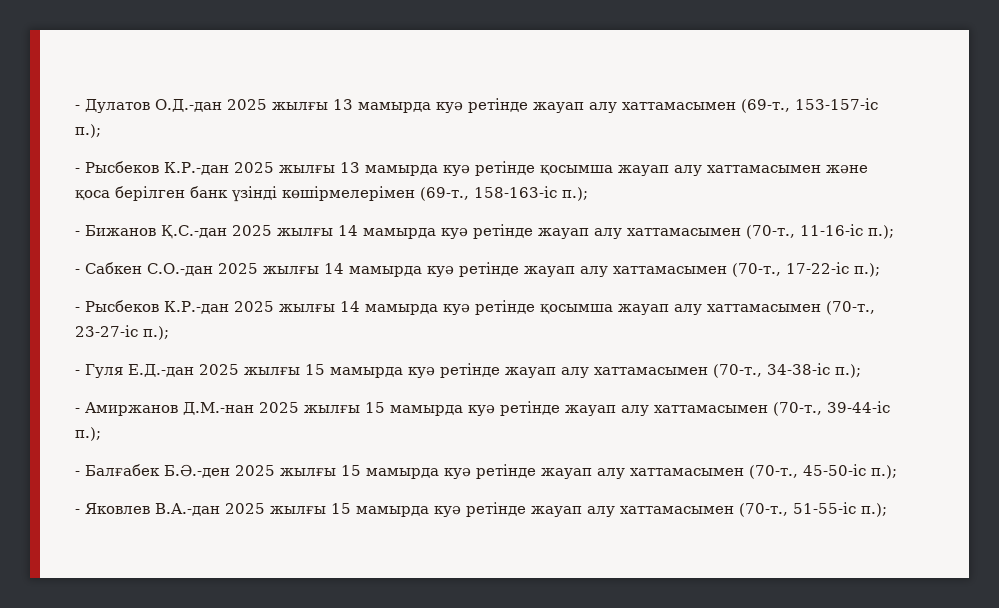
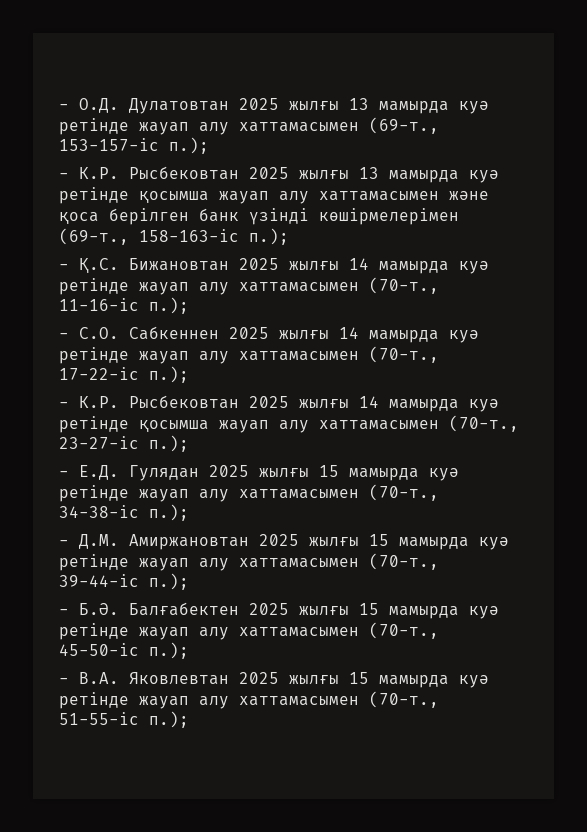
[75,99,222,113] - Дулатов О.Д.-дан -> [59,98,229,114] - О.Д. Дулатовтан
[85,161,229,175] Рысбеков К.Р.-дан -> [79,166,239,180] К.Р. Рысбековтан
[85,225,227,239] Бижанов Қ.С.-дан -> [79,258,229,273] Қ.С. Бижановтан
[85,262,213,276] Сабкен С.О.-дан -> [79,326,219,340] С.О. Сабкеннен
[85,300,229,314] Рысбеков К.Р.-дан -> [79,395,239,409] К.Р. Рысбековтан
[85,364,194,378] Гуля Е.Д.-дан -> [79,465,199,481] Е.Д. Гулядан
[85,402,254,416] Амиржанов Д.М.-нан -> [79,534,249,550] Д.М. Амиржановтан
[85,464,230,478] Балғабек Б.Ә.-ден -> [79,602,239,616] Б.Ә. Балғабектен
[85,503,220,516] Яковлев В.А.-дан -> [79,672,229,685] В.А. Яковлевтан

